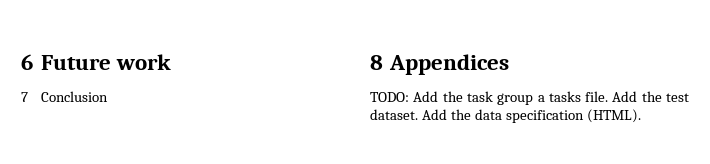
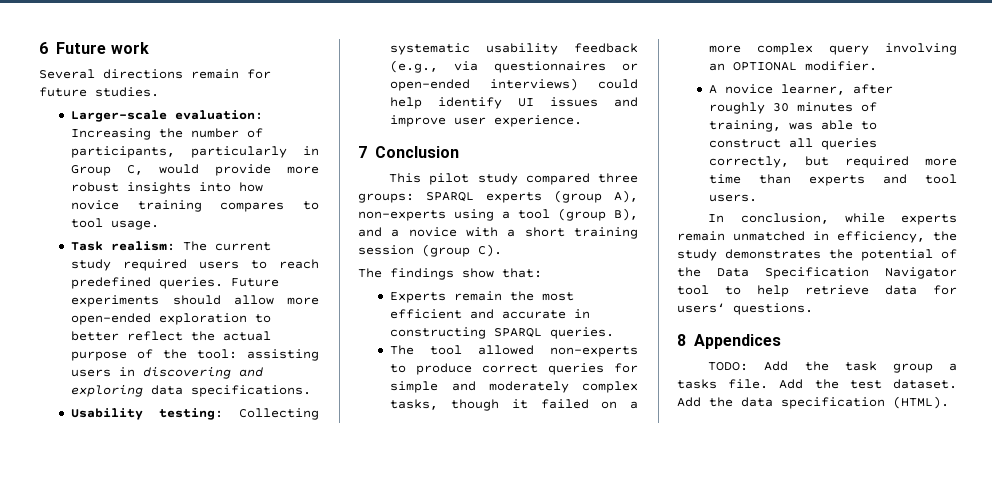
[21,91,108,102] 7 Conclusion -> [39,69,271,79] [39,87,159,97] [71,110,264,122] [71,128,264,140] [71,146,319,158] [71,164,319,176] [71,182,264,194] [71,200,319,212] [71,218,160,230] [71,241,272,251] [71,259,319,271] [71,277,280,289] [71,295,319,307] [71,313,272,325] [71,331,272,341] [71,349,319,361] [71,367,264,379] [71,385,312,397] [71,408,319,420] [390,43,638,55] [390,60,638,73] [390,78,638,91] [390,97,638,109] [390,115,583,127] [358,146,460,158] [389,173,638,185] [358,190,638,203] [358,208,638,221] [358,227,638,239] [358,244,502,257] [358,268,542,280] [390,291,575,303] [390,309,591,319] [390,327,615,339] [390,345,638,357] [390,363,638,375] [390,381,638,393] [390,399,638,411] [709,43,957,55] [709,61,878,71] [709,84,894,95] [709,102,878,114] [709,120,878,132] [709,138,878,150] [709,156,957,168] [709,174,957,186] [709,194,758,202] [708,213,957,225] [677,231,957,243] [677,249,957,261] [677,267,957,279] [677,285,957,297] [677,303,813,315] Several directions remain for future studies. // Larger-scale evaluation: Increasing the number of participants, particularly in Group C, would provide more robust insights into how novice training compares to tool usage. // Task realism: The current study required users to reach predefined queries. Future experiments should allow more open-ended exploration to better reflect the actual purpose of the tool: assisting users in discovering and exploring data specifications. // Usability testing: Collecting systematic usability feedback (e.g., via questionnaires or open-ended interviews) could help identify UI issues and improve user experience. // 7 Conclusion // This pilot study compared three groups: SPARQL experts (group A), non-experts using a tool (group B), and a novice with a short training session (group C). // The findings show that: // Experts remain the most efficient and accurate in constructing SPARQL queries. // The tool allowed non-experts to produce correct queries for simple and moderately complex tasks, though it failed on a more complex query involving an OPTIONAL modifier. // A novice learner, after roughly 30 minutes of training, was able to construct all queries correctly, but required more time than experts and tool users. // In conclusion, while experts remain unmatched in efficiency, the study demonstrates the potential of the Data Specification Navigator tool to help retrieve data for users‘ questions.

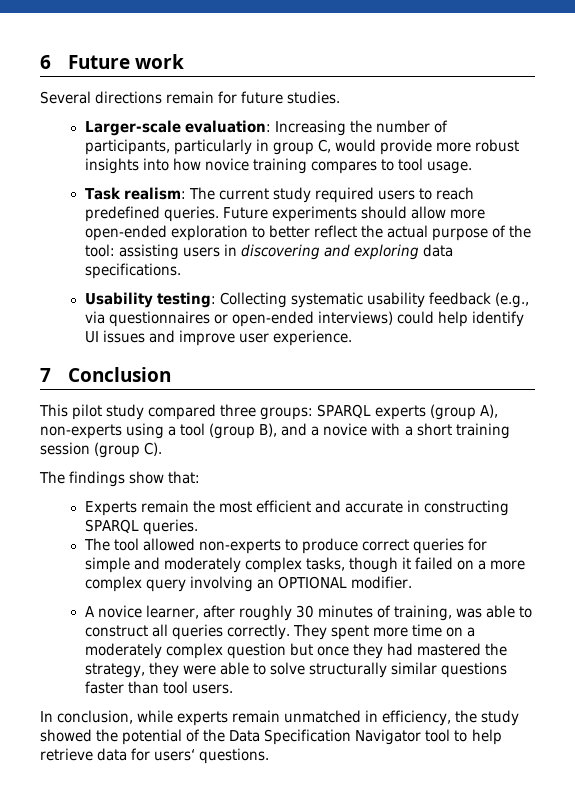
[71,165,112,176] Group -> [272,142,314,155] group
[709,156,957,168] [709,174,908,186] correctly, but required more time than experts and -> [226,624,476,640] [84,643,508,659] [84,662,508,678] [84,681,159,694] correctly. They spent more time on a moderately complex question but once they had mastered the strategy, they were able to solve structurally similar questions faster than
[725,249,821,259] demonstrates -> [40,729,92,742] showed
[677,334,782,349] [708,361,957,373] [677,379,957,389] [677,396,949,409] // 8 Appendices // TODO: Add the task group a tasks file. Add the test dataset. Add the data specification (HTML). -> (270, 756) none

